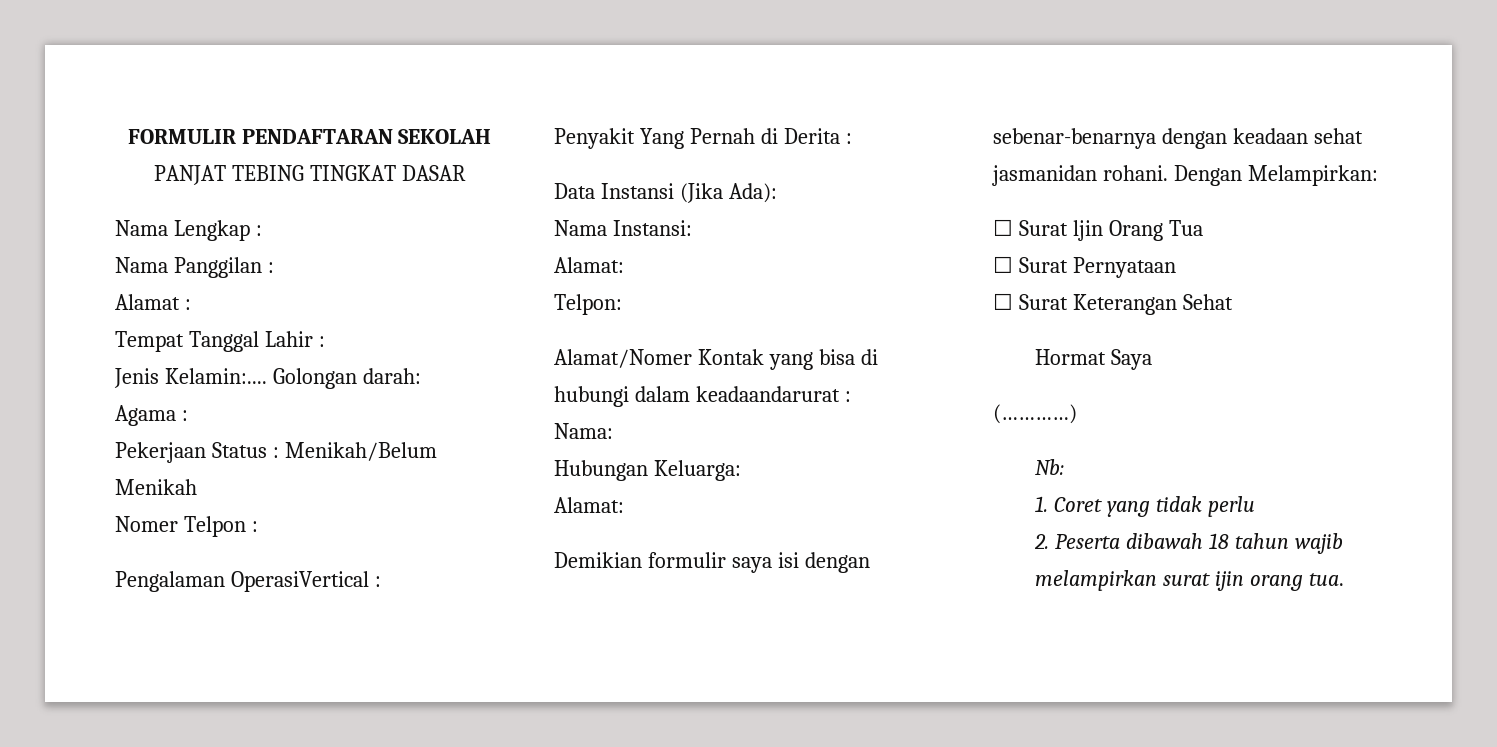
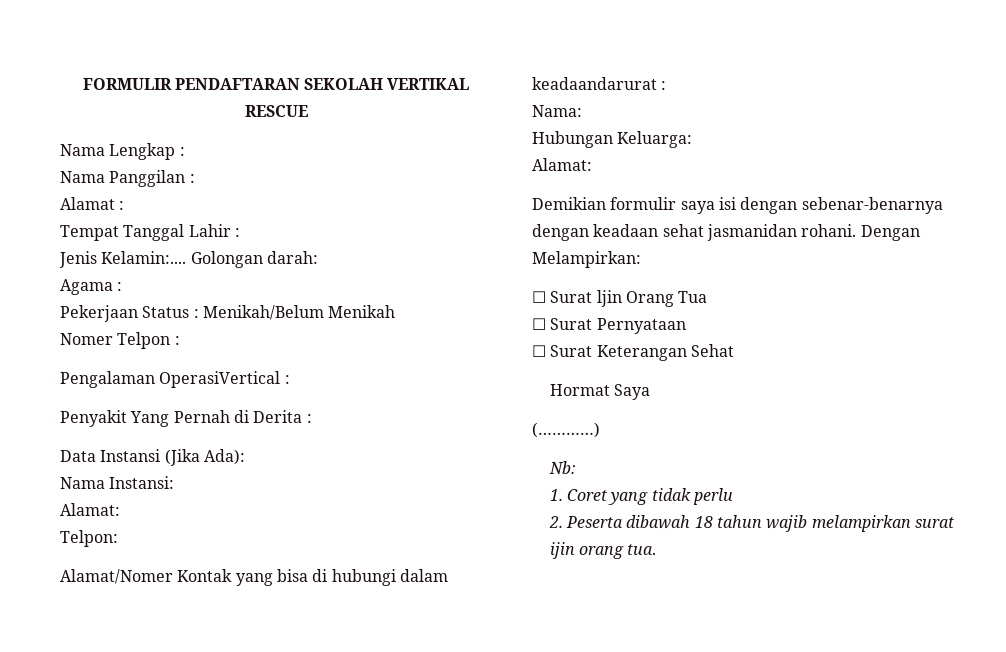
[154,165,466,185] PANJAT TEBING TINGKAT DASAR -> [387,78,470,90] [244,105,308,117] VERTIKAL RESCUE

